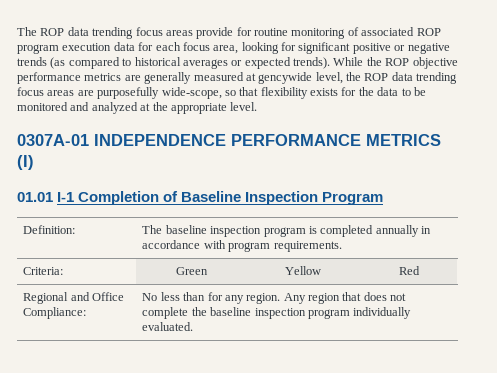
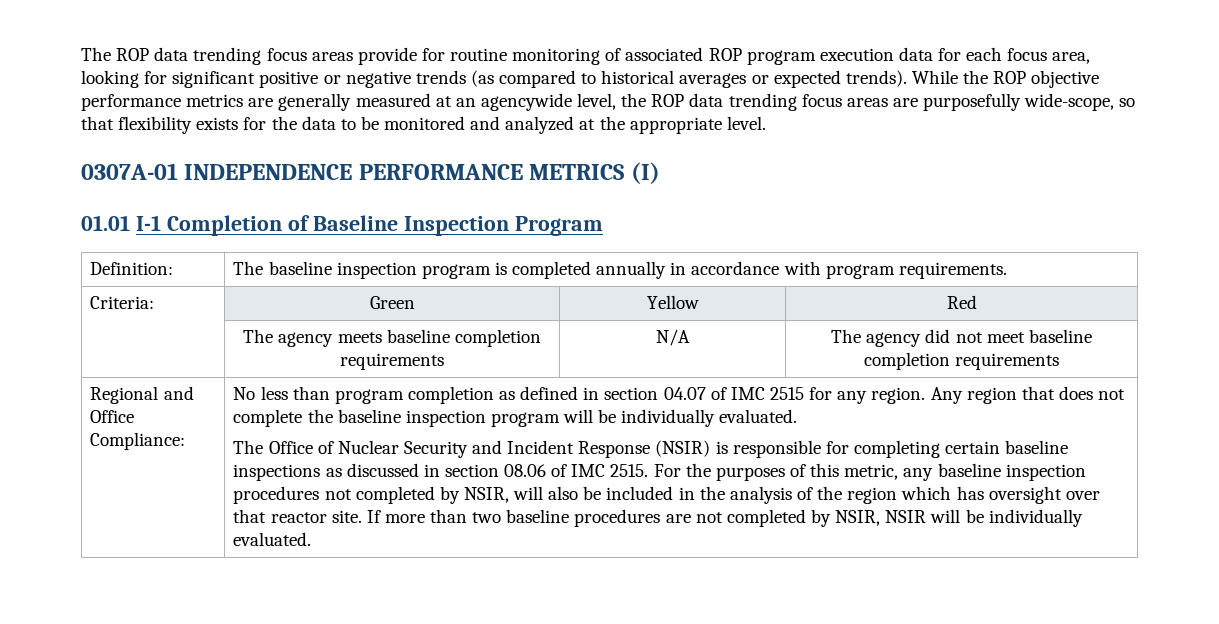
[258,72,313,84] gencywide -> [455,93,572,111] an agencywide
(420, 270) none -> [243,329,541,347] [340,353,444,370] [656,329,690,346] [831,329,1092,347] [863,352,1060,370] // | The agency meets baseline completion requirements | N/A | The agency did not meet baseline completion requirements
(206, 296) none -> [334,386,805,404] program completion as defined in section 04.07 of IMC 2515
[353,307,412,319] [142,322,194,331] individually evaluated. -> [563,409,798,427] [233,440,1069,458] [233,463,1086,481] [233,486,1100,504] [233,509,1083,527] [233,532,312,546] will be individually evaluated. // The Office of Nuclear Security and Incident Response (NSIR) is responsible for completing certain baseline inspections as discussed in section 08.06 of IMC 2515. For the purposes of this metric, any baseline inspection procedures not completed by NSIR, will also be included in the analysis of the region which has oversight over that reactor site. If more than two baseline procedures are not completed by NSIR, NSIR will be individually evaluated.

